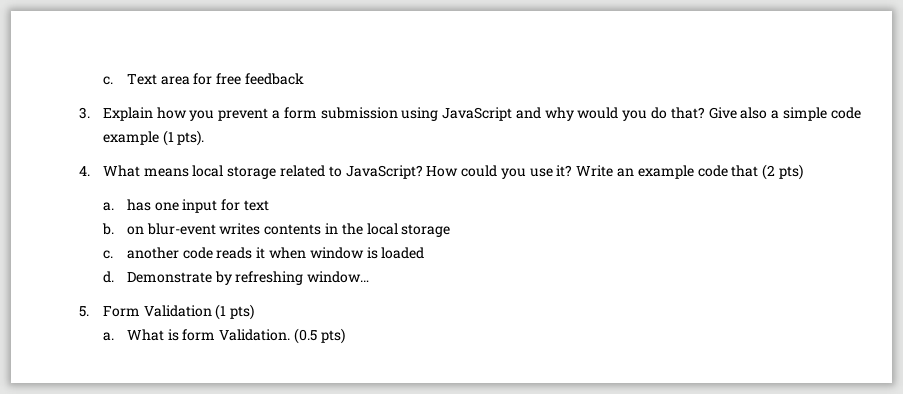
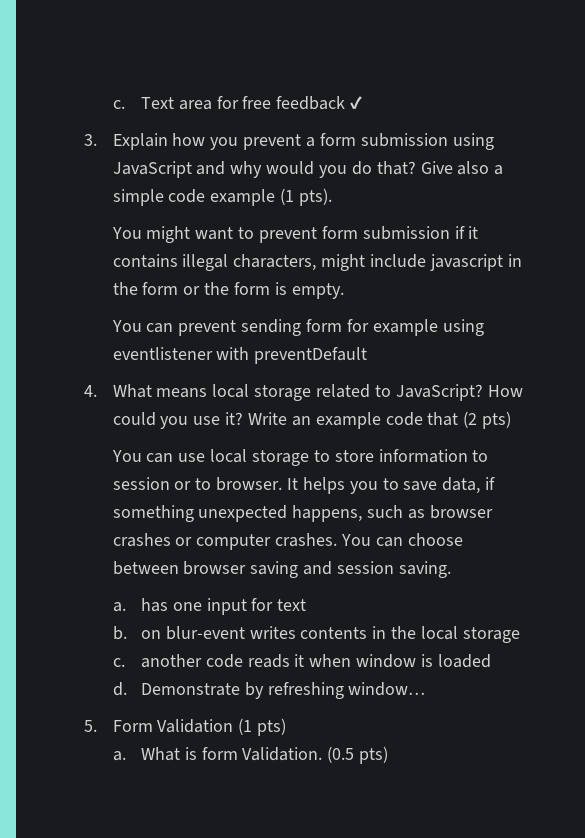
(304, 79) none -> [350,96,363,109] ✔
(205, 138) none -> [111,226,479,243] [112,254,522,271] [112,282,344,299] [111,319,484,336] [112,347,368,364] // You might want to prevent form submission if it contains illegal characters, might include javascript in the form or the form is empty. // You can prevent sending form for example using eventlistener with preventDefault
(803, 172) none -> [111,449,489,466] [112,477,496,494] [112,505,493,522] [112,533,463,550] [112,561,451,578] // You can use local storage to store information to session or to browser. It helps you to save data, if something unexpected happens, such as browser crashes or computer crashes. You can choose between browser saving and session saving.

